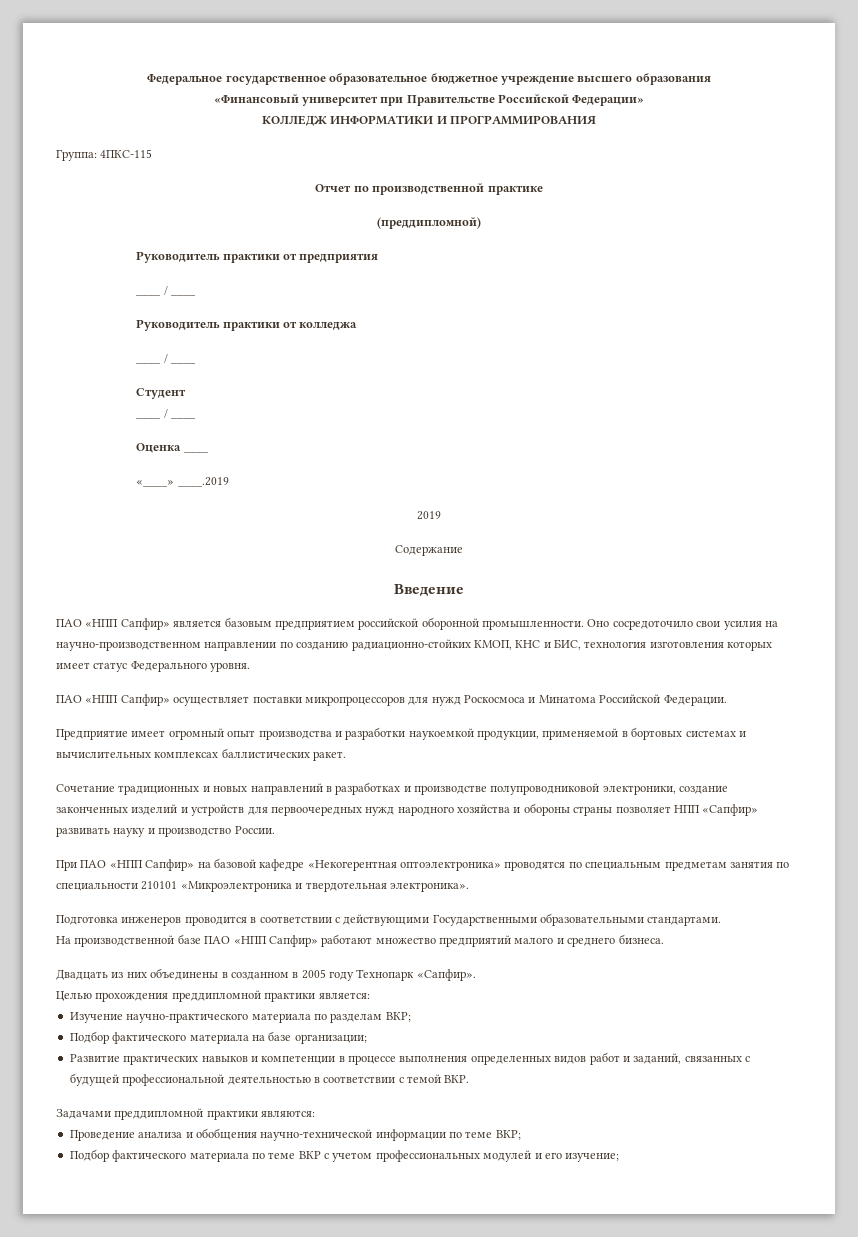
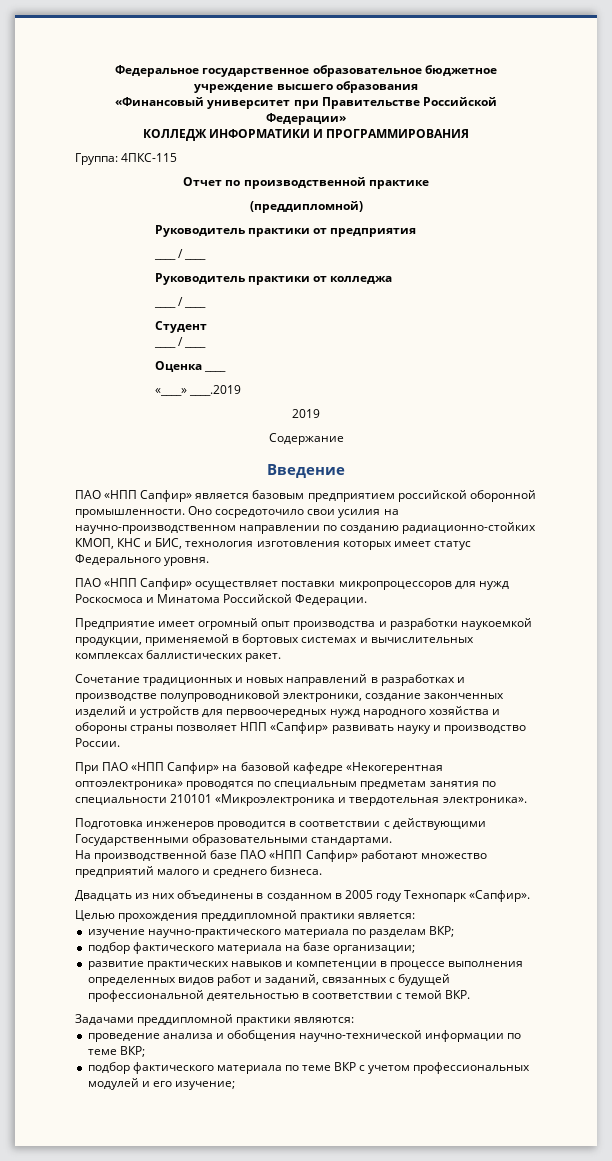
[69,1012,123,1023] Изучение -> [87,929,145,938] изучение
[69,1031,109,1044] Подбор -> [87,942,130,954] подбор
[69,1054,120,1062] Развитие -> [87,961,144,970] развитие
[69,1130,135,1141] Проведение -> [87,1033,160,1042] проведение
[69,1149,109,1162] Подбор -> [87,1062,130,1074] подбор

